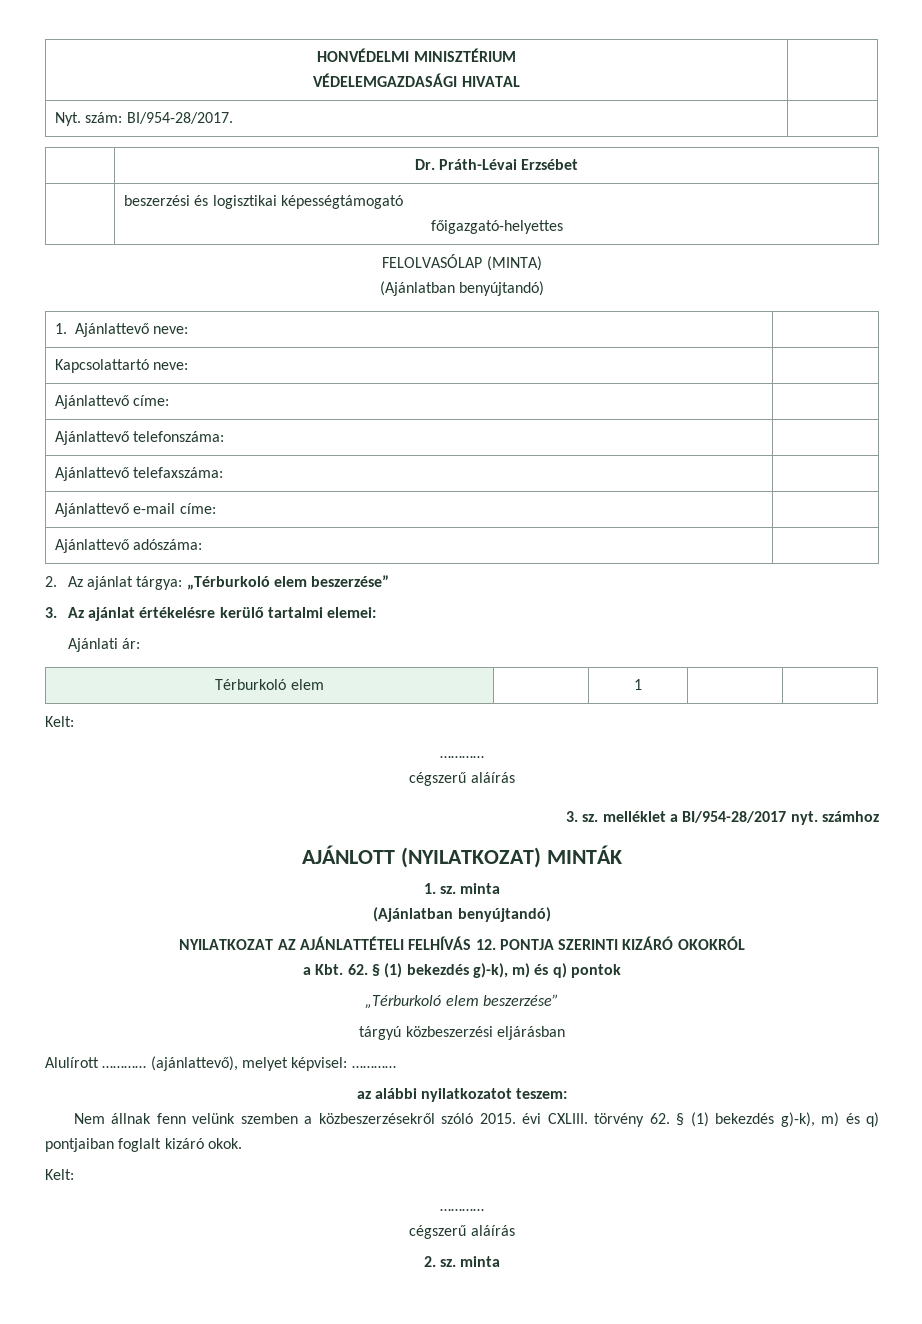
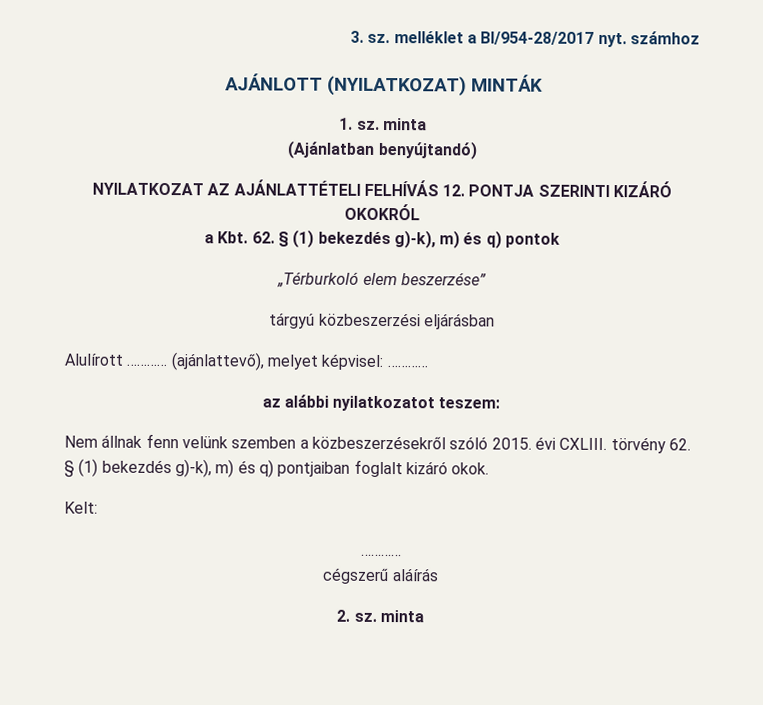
[317,48,516,62] [313,73,520,87] [54,112,233,126] [414,159,579,170] [123,195,403,209] [430,220,563,234] [382,254,542,271] [379,281,545,296] [54,323,189,337] [54,359,189,373] [54,395,170,409] [54,431,225,445] [54,467,224,481] [54,503,216,517] [54,539,203,553] [45,575,390,590] [45,607,377,621] [67,638,140,652] [215,679,324,690] [634,679,642,690] [45,716,74,727] [440,756,484,758] [409,772,515,786] HONVÉDELMI MINISZTÉRIUM // VÉDELEMGAZDASÁGI HIVATAL | // Nyt. szám: BI/954-28/2017. | // | Dr. Práth-Lévai Erzsébet // | beszerzési és logisztikai képességtámogató // főigazgató-helyettes // FELOLVASÓLAP (MINTA) // (Ajánlatban benyújtandó) // 1. Ajánlattevő neve: | // Kapcsolattartó neve: | // Ajánlattevő címe: | // Ajánlattevő telefonszáma: | // Ajánlattevő telefaxszáma: | // Ajánlattevő e-mail címe: | // Ajánlattevő adószáma: | // 2. Az ajánlat tárgya: „Térburkoló elem beszerzése” // 3. Az ajánlat értékelésre kerülő tartalmi elemei: // Ajánlati ár: // Térburkoló elem | | 1 | | // Kelt: // ………… // cégszerű aláírás // -> (350, 36) none

